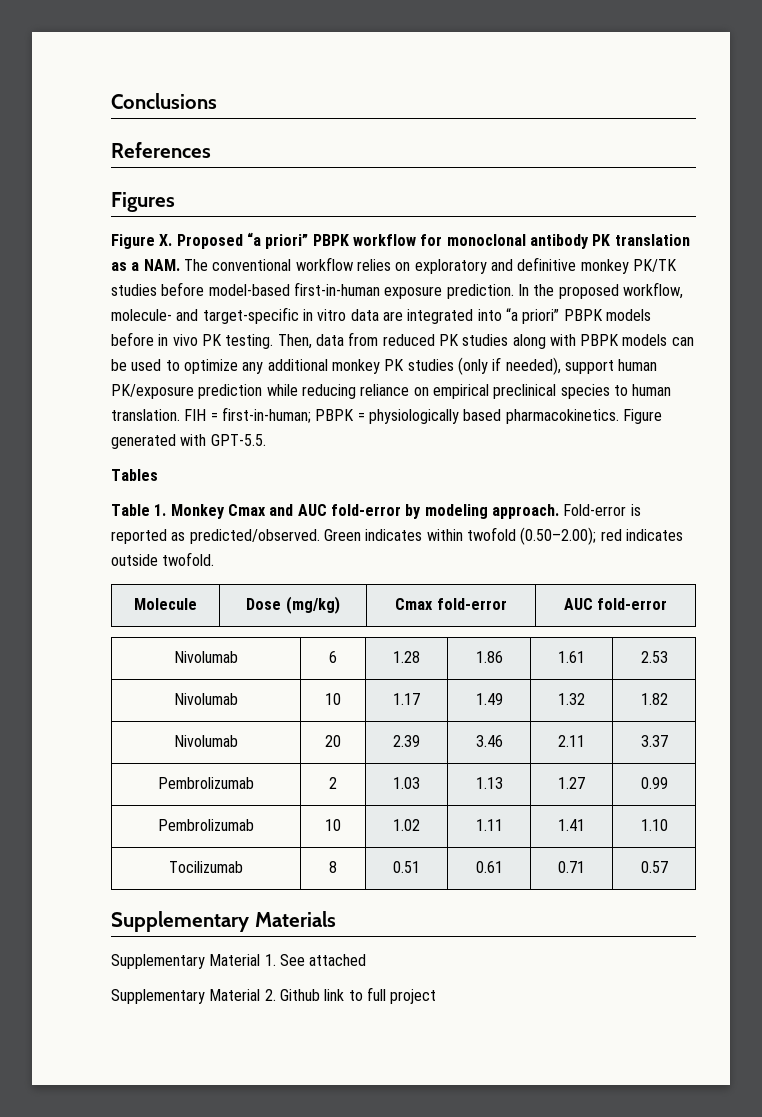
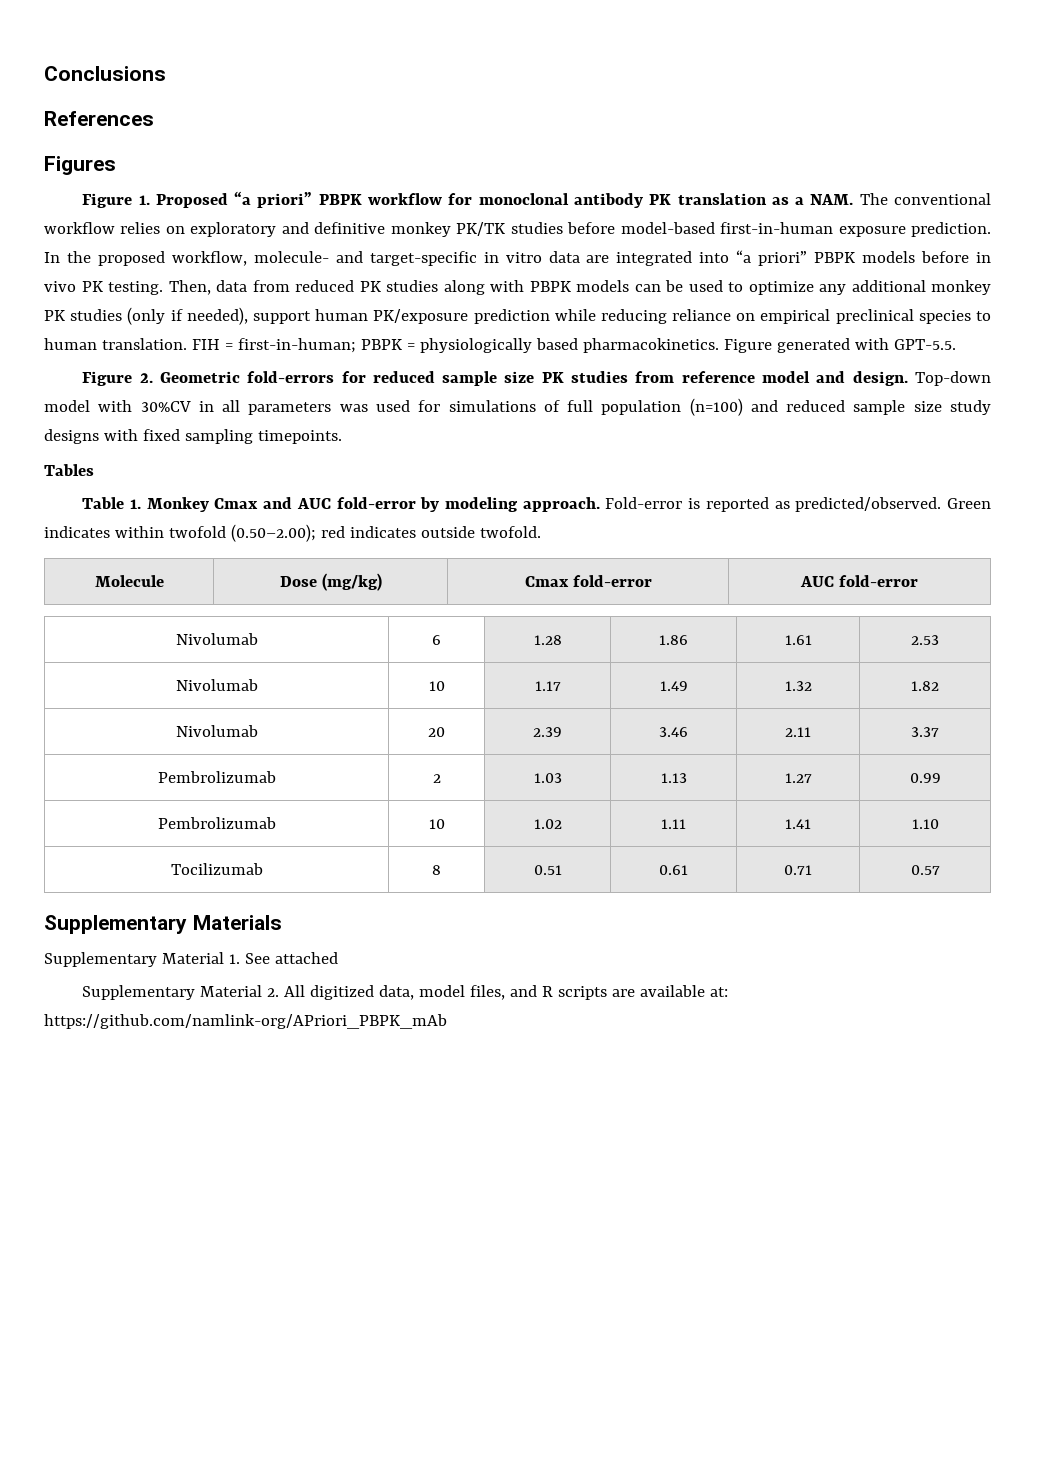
[159,234,173,246] X. -> [138,195,150,205] 1.
(266, 440) none -> [82,371,991,386] [44,398,992,416] [44,429,342,444] // Figure 2. Geometric fold-errors for reduced sample size PK studies from reference model and design. Top-down model with 30%CV in all parameters was used for simulations of full population (n=100) and reduced sample size study designs with fixed sampling timepoints.
[279,987,437,1004] Github link to full project -> [284,985,729,1000] [44,1014,447,1029] All digitized data, model files, and R scripts are available at: https://github.com/namlink-org/APriori_PBPK_mAb

